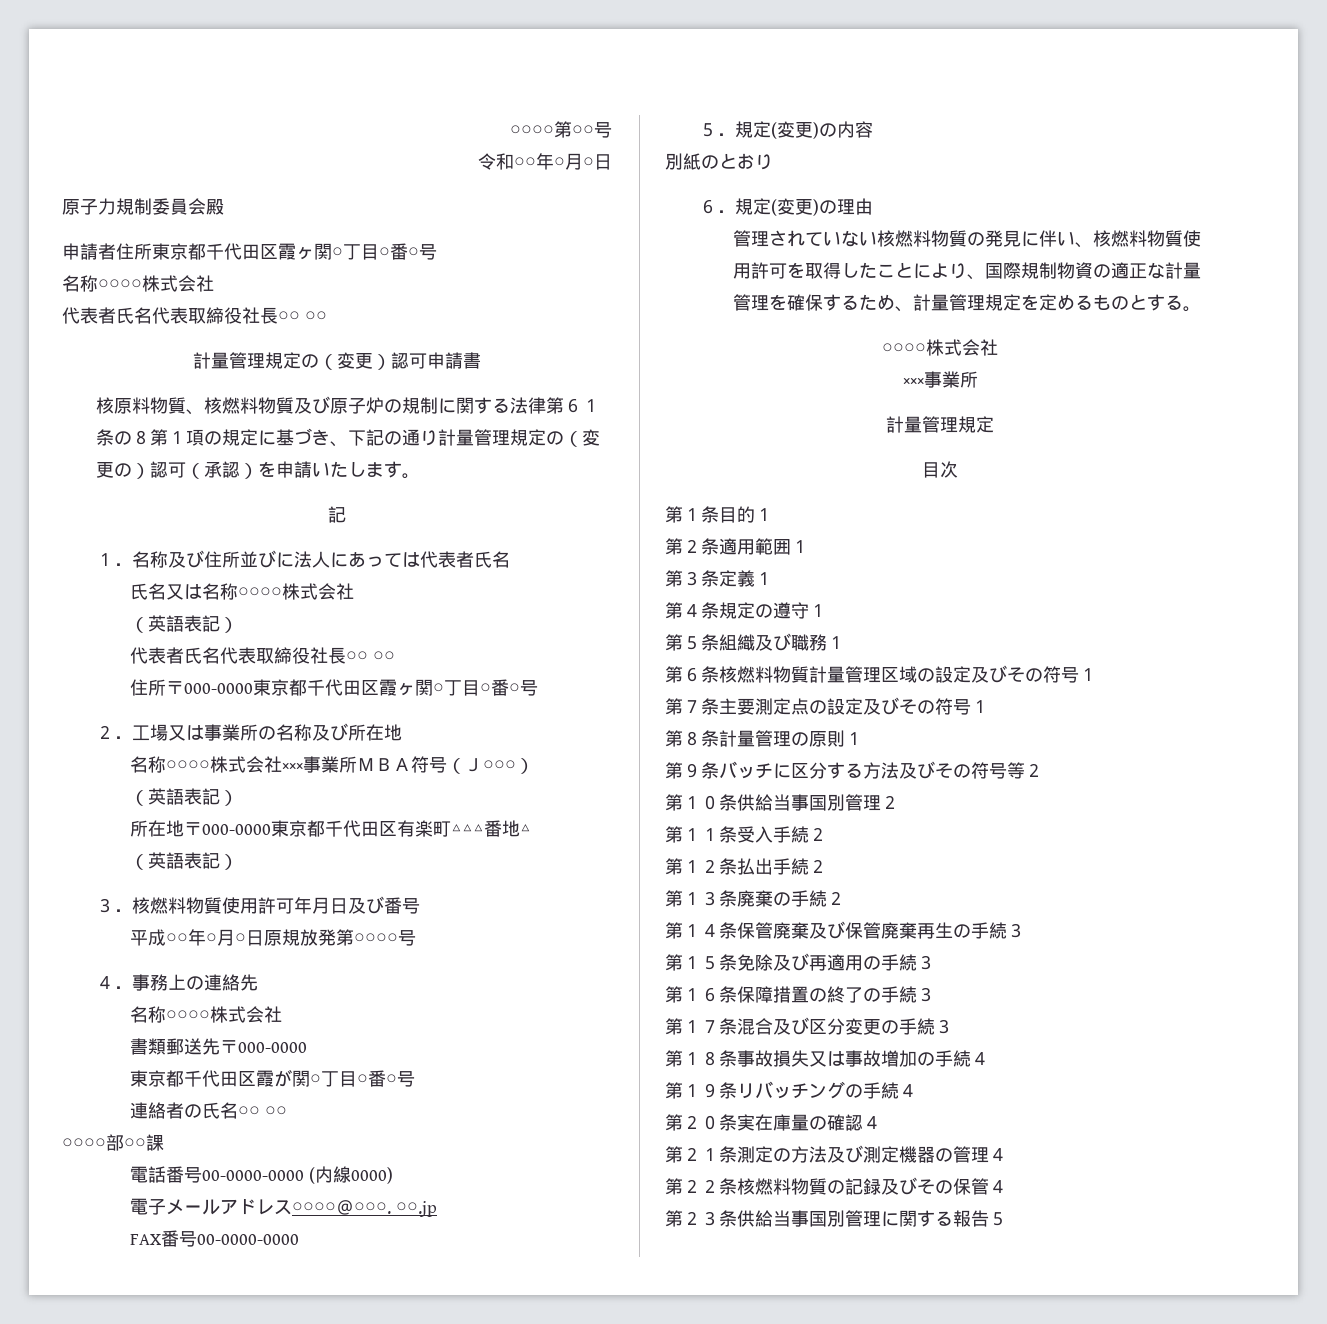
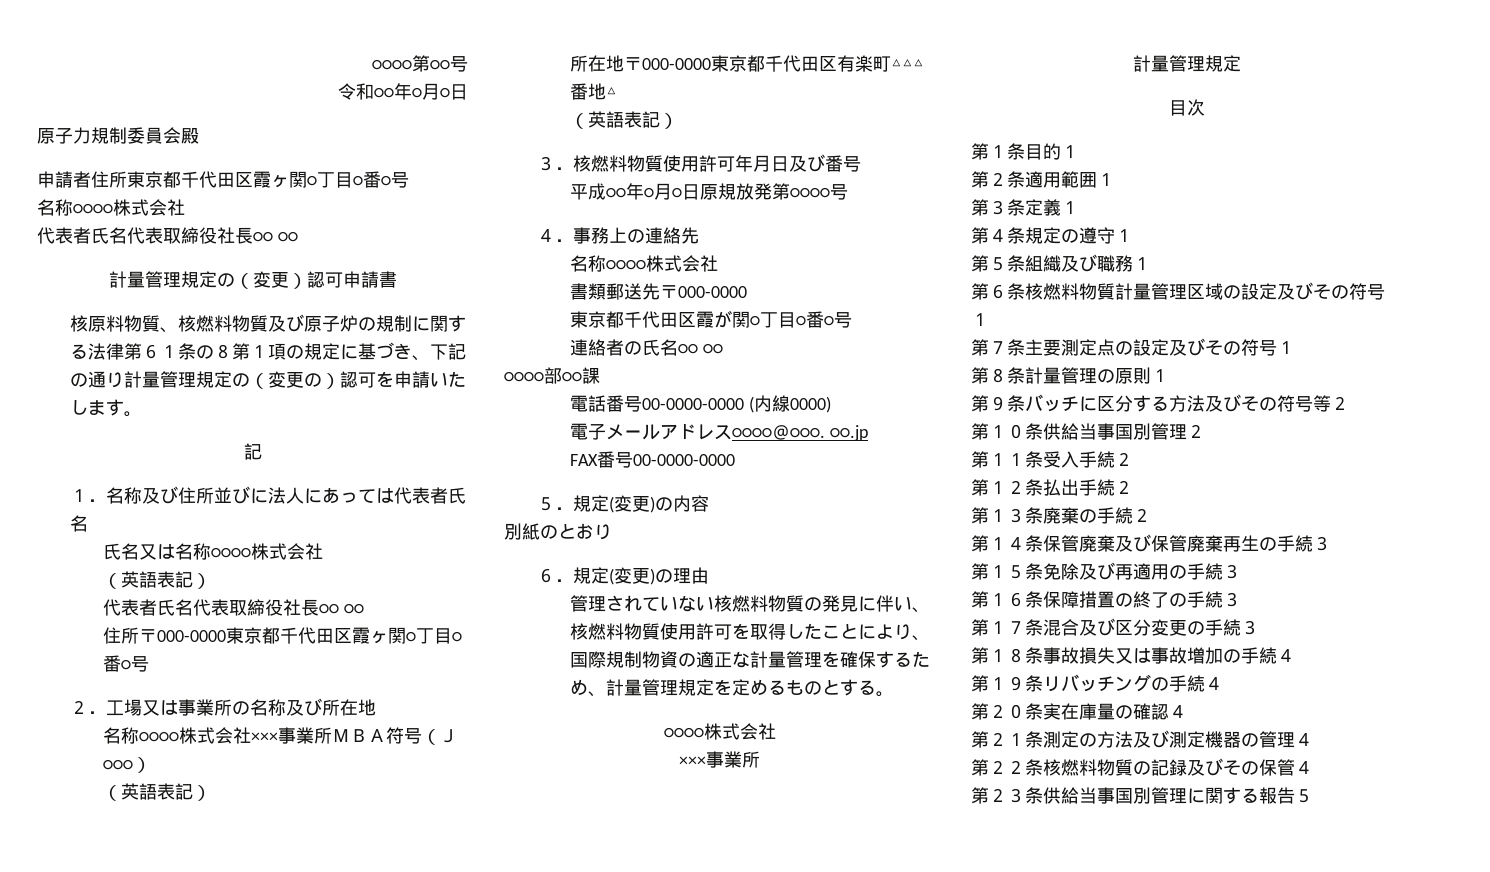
[186,461,259,479] （承認） -> (376, 380) none

